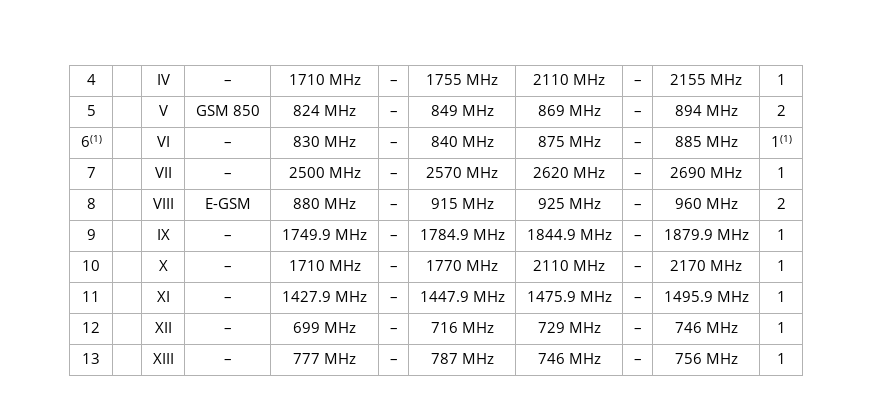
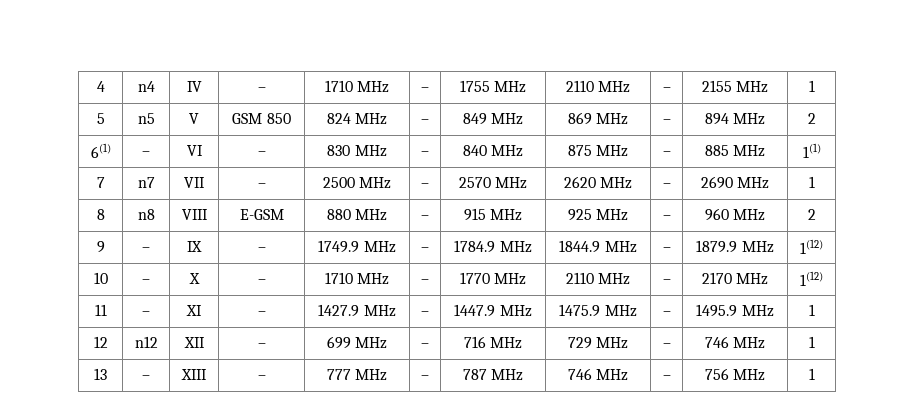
(96, 79) none -> [137,81,155,92] n4
(96, 110) none -> [137,113,155,124] n5
(102, 141) none -> [142,151,150,156] –
(96, 172) none -> [137,177,155,188] n7
(96, 203) none -> [137,209,155,220] n8
(96, 234) none -> [142,247,150,252] –
[776,229,786,240] 1 -> [800,239,823,254] 1(12)
(100, 265) none -> [142,279,150,284] –
[776,260,786,271] 1 -> [800,271,823,286] 1(12)
(100, 296) none -> [142,311,150,316] –
(100, 327) none -> [134,336,158,348] n12
(100, 358) none -> [142,375,150,380] –

